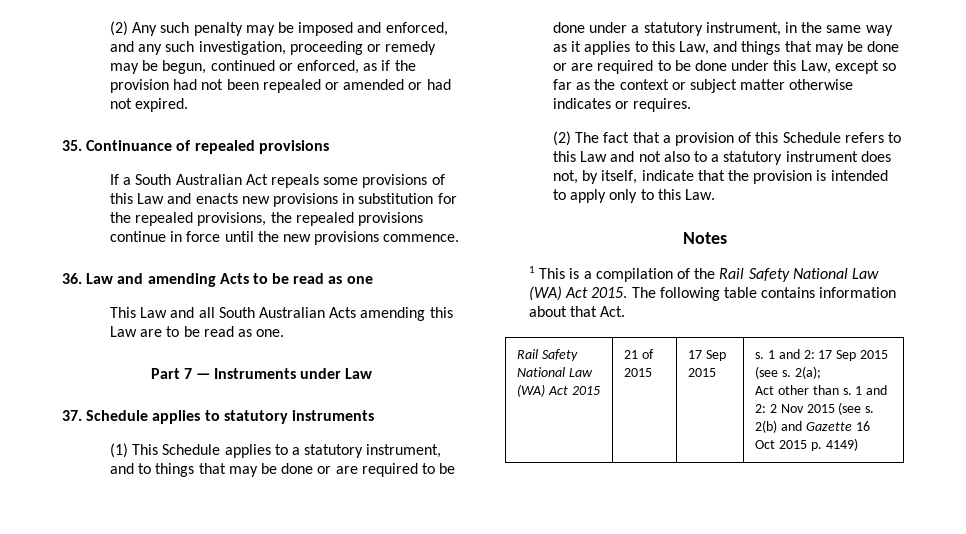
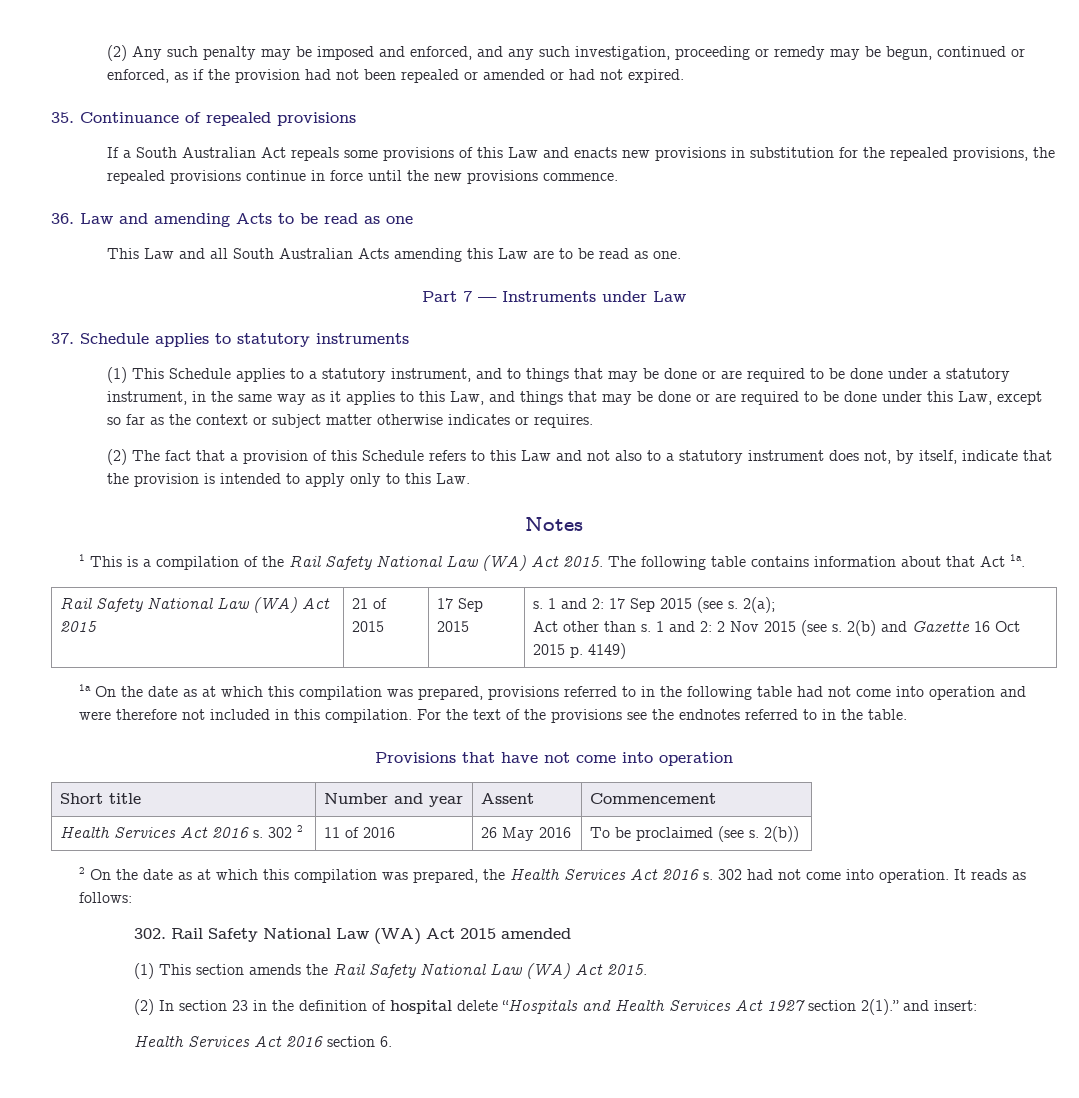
[600,306,626,317] Act. -> [979,554,1025,567] Act 1a.
(858, 444) none -> [78,684,1026,700] [78,709,907,723] [375,752,733,766] [59,793,141,804] [323,793,463,807] [480,793,534,804] [589,793,716,804] [59,825,303,838] [323,827,395,838] [480,827,571,841] [589,826,799,842] [78,867,1026,883] [78,892,132,903] [134,928,572,945] [134,963,648,979] [134,999,978,1015] [134,1035,393,1047] // 1a On the date as at which this compilation was prepared, provisions referred to in the following table had not come into operation and were therefore not included in this compilation. For the text of the provisions see the endnotes referred to in the table. // Provisions that have not come into operation // Short title | Number and year | Assent | Commencement // Health Services Act 2016 s. 302 2 | 11 of 2016 | 26 May 2016 | To be proclaimed (see s. 2(b)) // 2 On the date as at which this compilation was prepared, the Health Services Act 2016 s. 302 had not come into operation. It reads as follows: // 302. Rail Safety National Law (WA) Act 2015 amended // (1) This section amends the Rail Safety National Law (WA) Act 2015. // (2) In section 23 in the definition of hospital delete “Hospitals and Health Services Act 1927 section 2(1).” and insert: // Health Services Act 2016 section 6.

